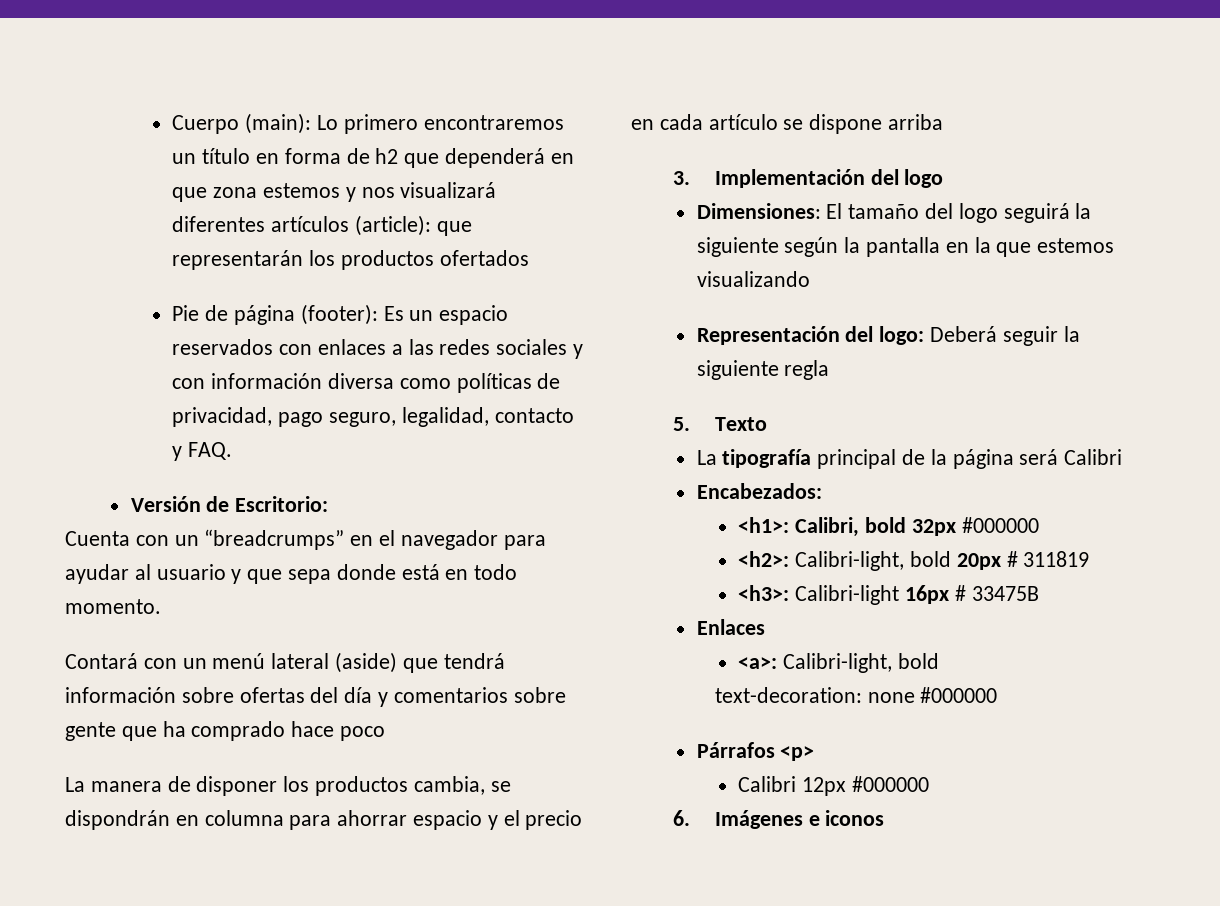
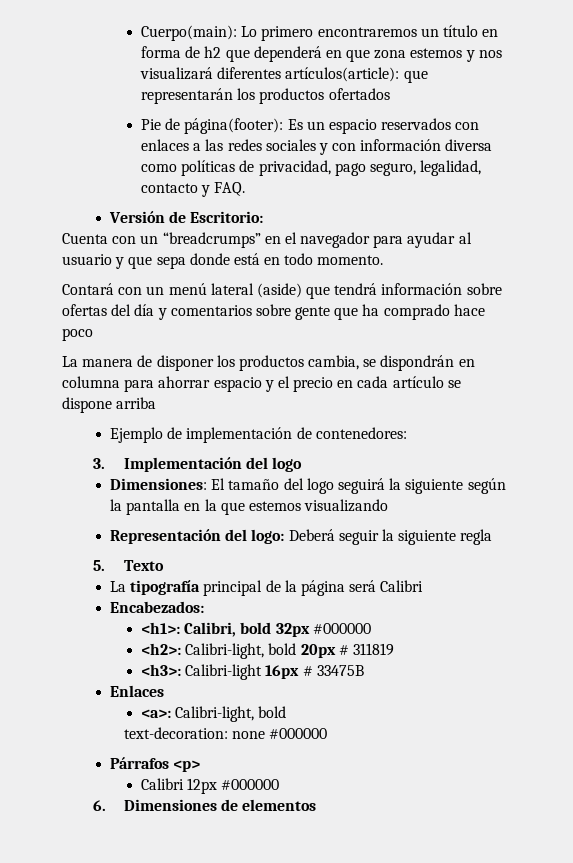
[172,113,312,134] Cuerpo (main): -> [140,25,237,41] Cuerpo(main):
[271,215,432,236] artículos (article): -> [285,67,400,82] artículos(article):
[234,304,378,325] página (footer): -> [184,118,284,134] página(footer):
(944, 122) none -> [110,427,407,443] // Ejemplo de implementación de contenedores:
[714,810,885,829] Imágenes e iconos -> [123,799,317,811] Dimensiones de elementos

